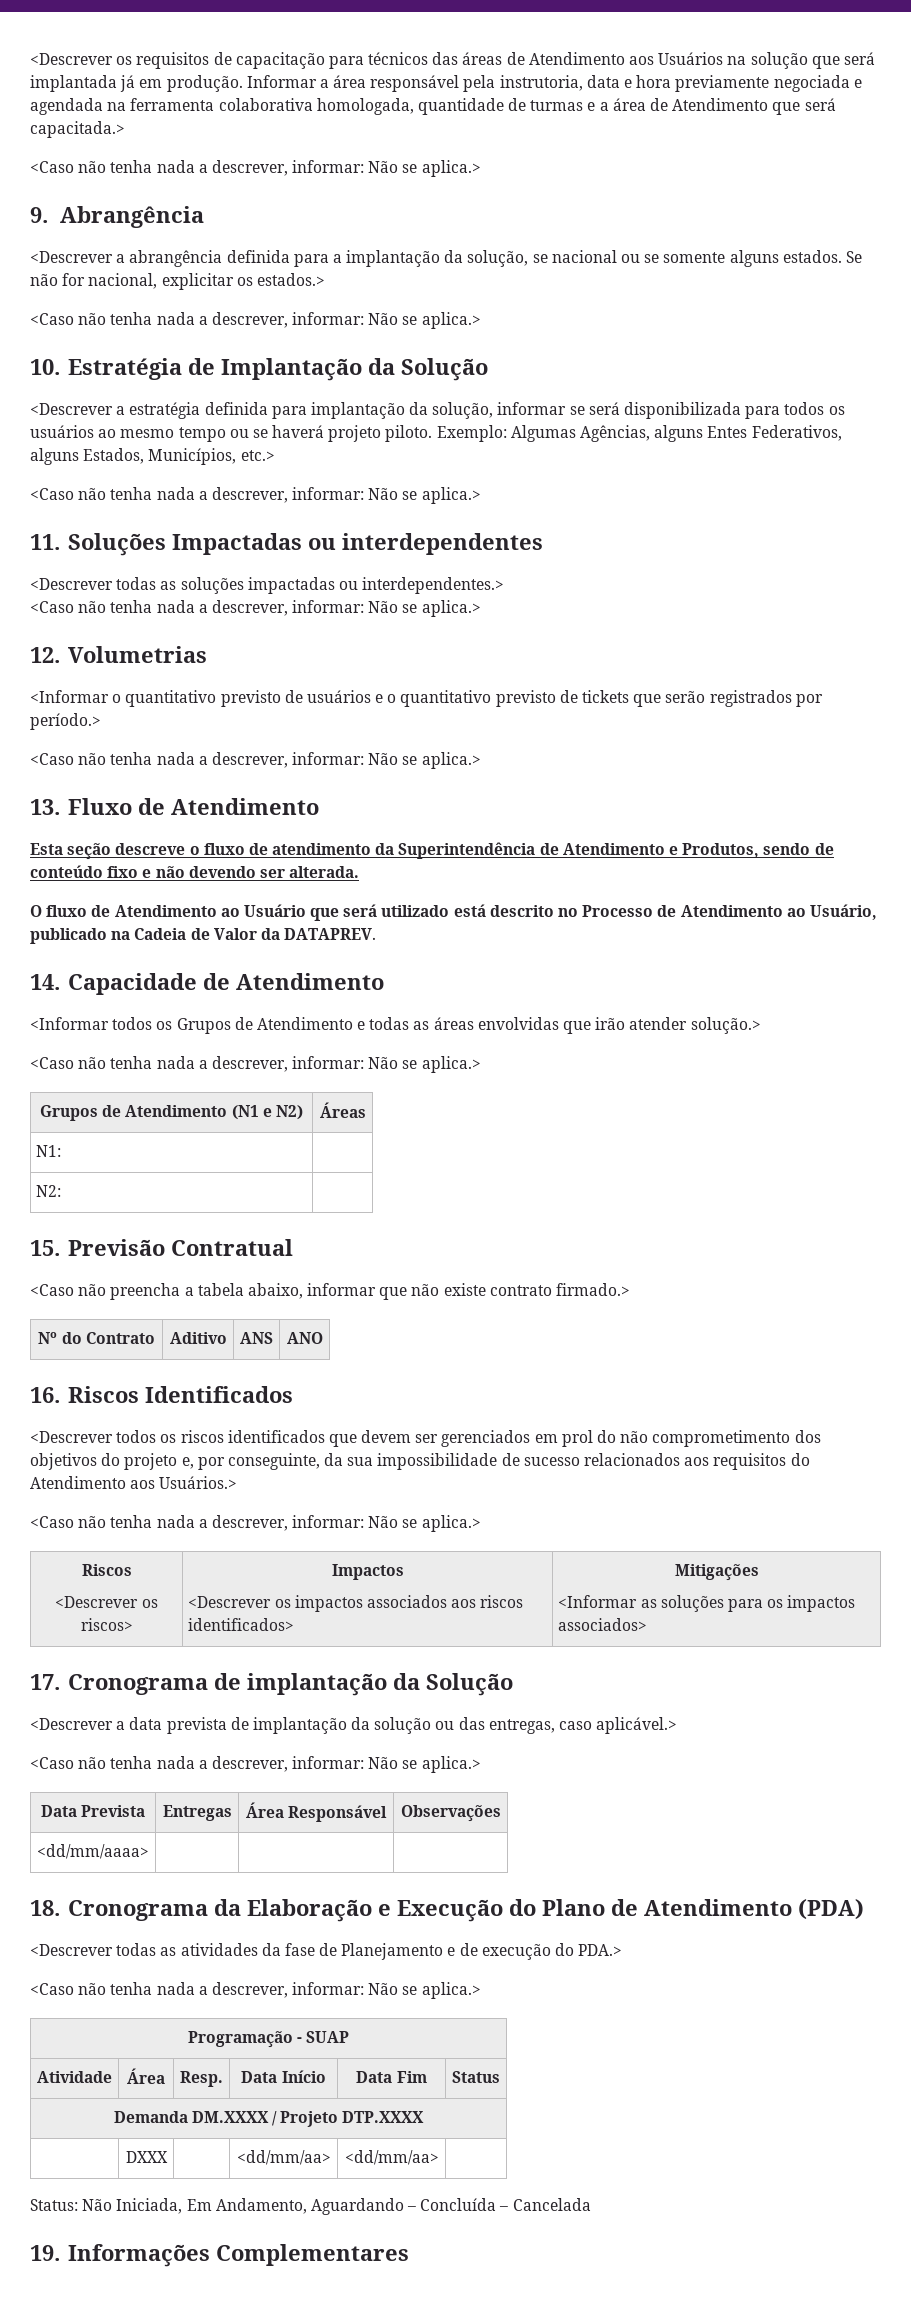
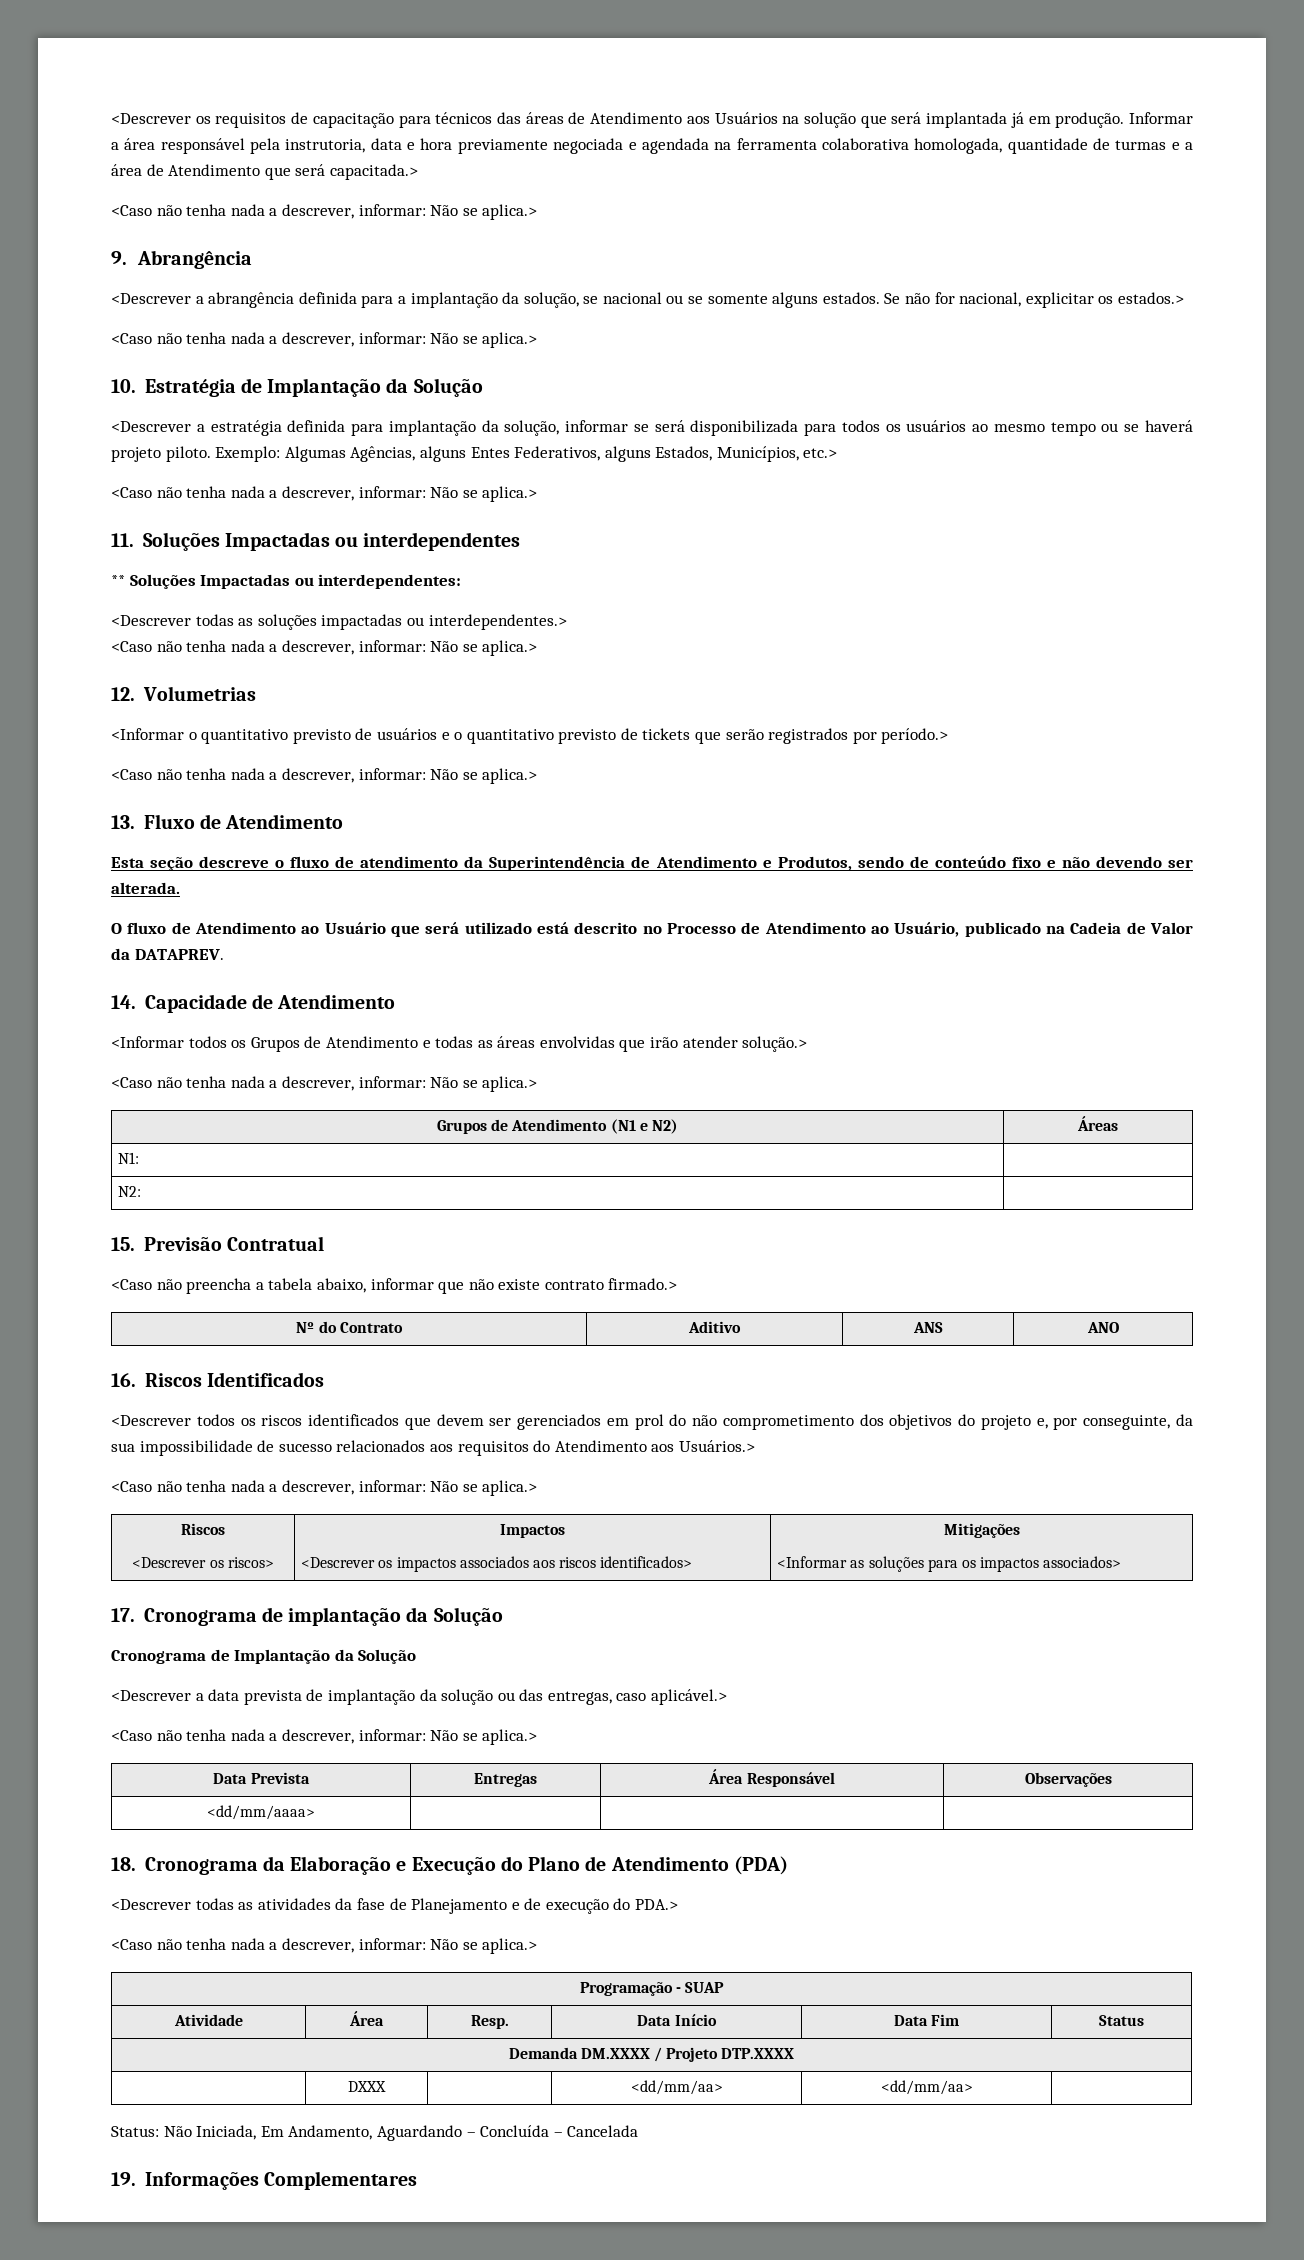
(543, 544) none -> [111,574,462,589] // ** Soluções Impactadas ou interdependentes:
(513, 1684) none -> [111,1649,417,1664] // Cronograma de Implantação da Solução

